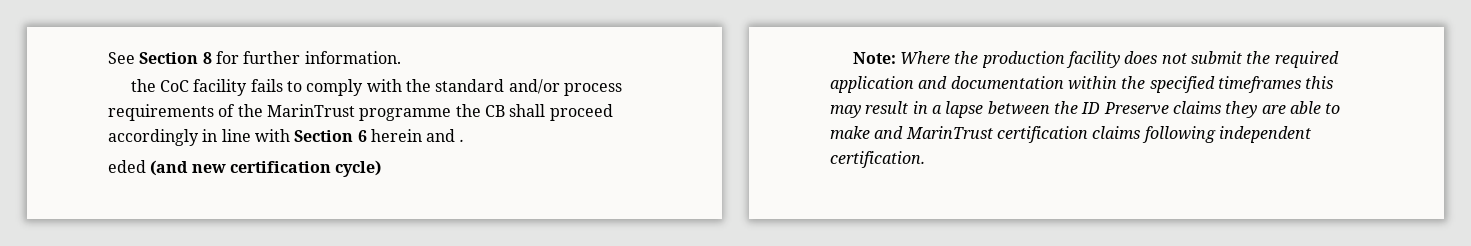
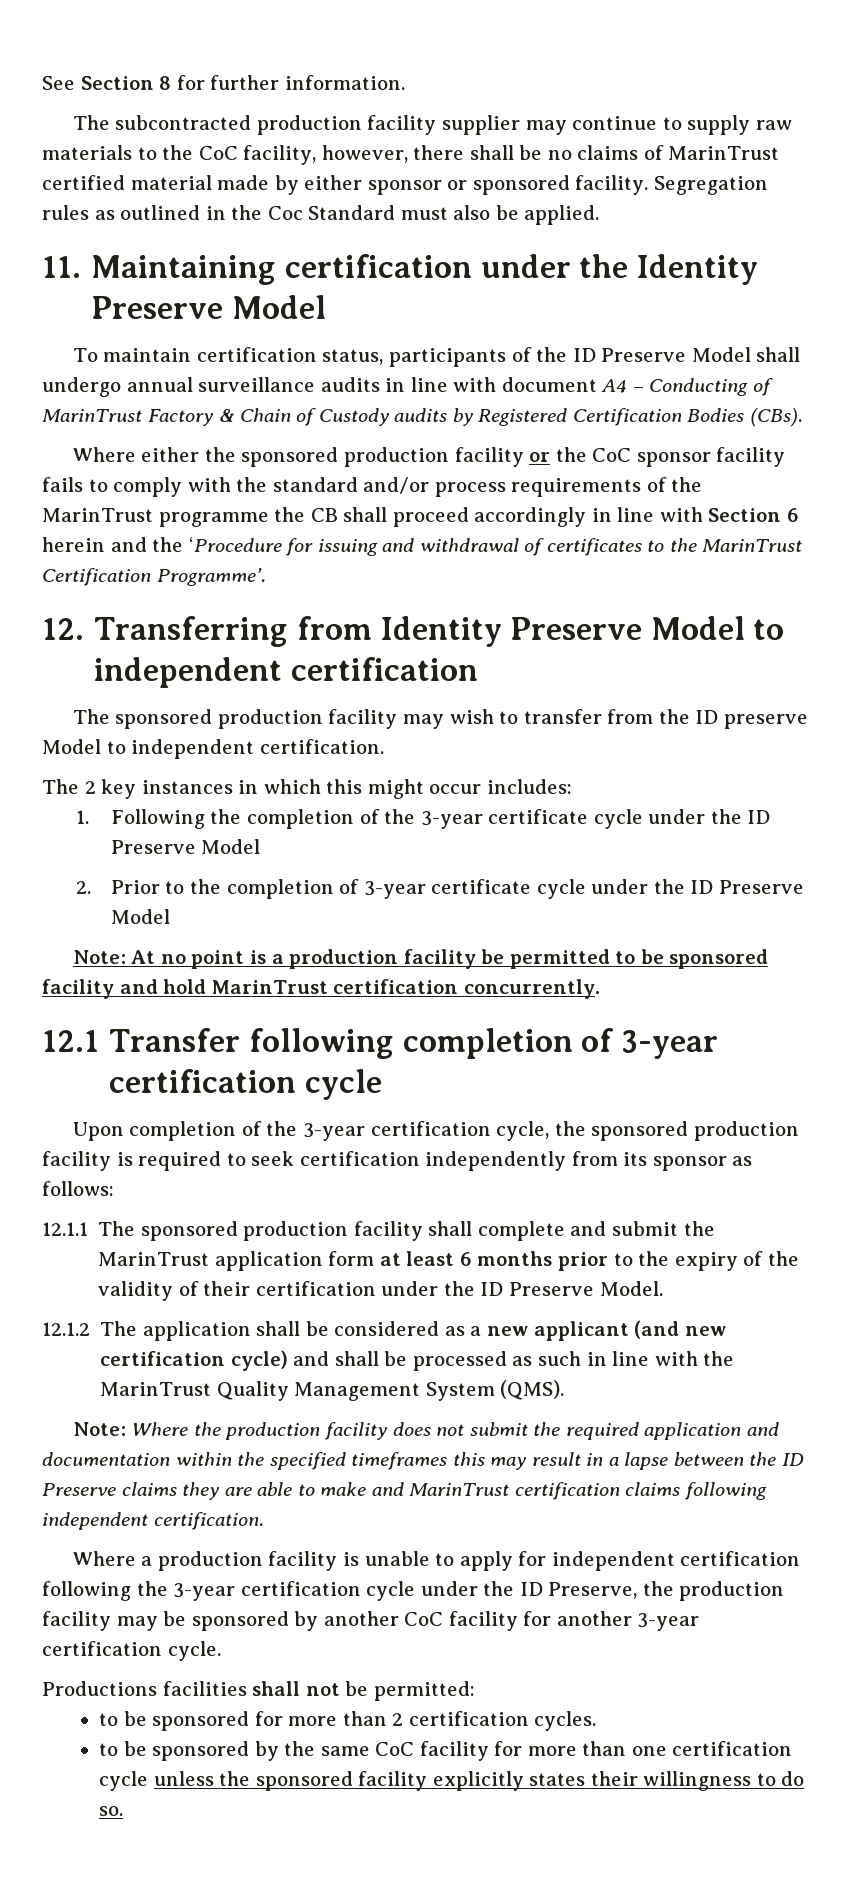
[130,79,190,92] the CoC -> [72,115,792,135] [42,145,780,165] [42,175,768,195] [42,205,600,225] [42,254,758,285] [91,295,326,319] [72,347,801,367] [42,377,773,397] [42,408,802,427] [72,447,711,467] The subcontracted production facility supplier may continue to supply raw materials to the CoC facility, however, there shall be no claims of MarinTrust certified material made by either sponsor or sponsored facility. Segregation rules as outlined in the Coc Standard must also be applied. // 11. Maintaining certification under the Identity Preserve Model // To maintain certification status, participants of the ID Preserve Model shall undergo annual surveillance audits in line with document A4 – Conducting of MarinTrust Factory & Chain of Custody audits by Registered Certification Bodies (CBs). // Where either the sponsored production facility or the CoC sponsor
[459,139,464,142] [108,160,382,177] . // eded (and new certification cycle) -> [152,537,803,556] [42,568,266,586] [42,616,785,647] [94,657,478,688] [72,709,808,729] [42,739,384,759] [42,779,572,799] [76,809,771,829] [110,839,261,854] [76,879,804,899] [110,909,170,924] [72,949,769,969] [42,979,600,999] [42,1028,718,1059] [109,1069,382,1100] [72,1121,799,1141] [42,1151,753,1171] [42,1181,114,1196] [42,1221,715,1241] [98,1251,799,1271] [98,1281,663,1301] [42,1320,726,1341] [100,1350,735,1371] [100,1380,565,1401] the ‘Procedure for issuing and withdrawal of certificates to the MarinTrust Certification Programme’. // 12. Transferring from Identity Preserve Model to independent certification // The sponsored production facility may wish to transfer from the ID preserve Model to independent certification. // The 2 key instances in which this might occur includes: // 1. Following the completion of the 3-year certificate cycle under the ID Preserve Model // 2. Prior to the completion of 3-year certificate cycle under the ID Preserve Model // Note: At no point is a production facility be permitted to be sponsored facility and hold MarinTrust certification concurrently. // 12.1 Transfer following completion of 3-year certification cycle // Upon completion of the 3-year certification cycle, the sponsored production facility is required to seek certification independently from its sponsor as follows: // 12.1.1 The sponsored production facility shall complete and submit the MarinTrust application form at least 6 months prior to the expiry of the validity of their certification under the ID Preserve Model. // 12.1.2 The application shall be considered as a new applicant (and new certification cycle) and shall be processed as such in line with the MarinTrust Quality Management System (QMS).
(925, 159) none -> [72,1551,801,1571] [42,1581,785,1601] [42,1611,700,1631] [42,1641,221,1661] [42,1681,475,1701] [99,1711,597,1731] [99,1741,793,1761] [99,1771,805,1791] [99,1806,124,1816] // Where a production facility is unable to apply for independent certification following the 3-year certification cycle under the ID Preserve, the production facility may be sponsored by another CoC facility for another 3-year certification cycle. // Productions facilities shall not be permitted: // to be sponsored for more than 2 certification cycles. // to be sponsored by the same CoC facility for more than one certification cycle unless the sponsored facility explicitly states their willingness to do so.

